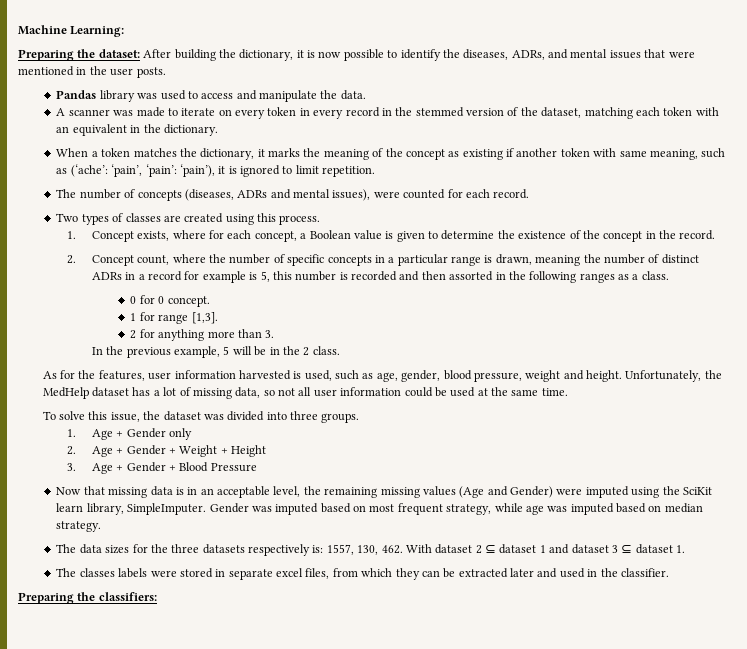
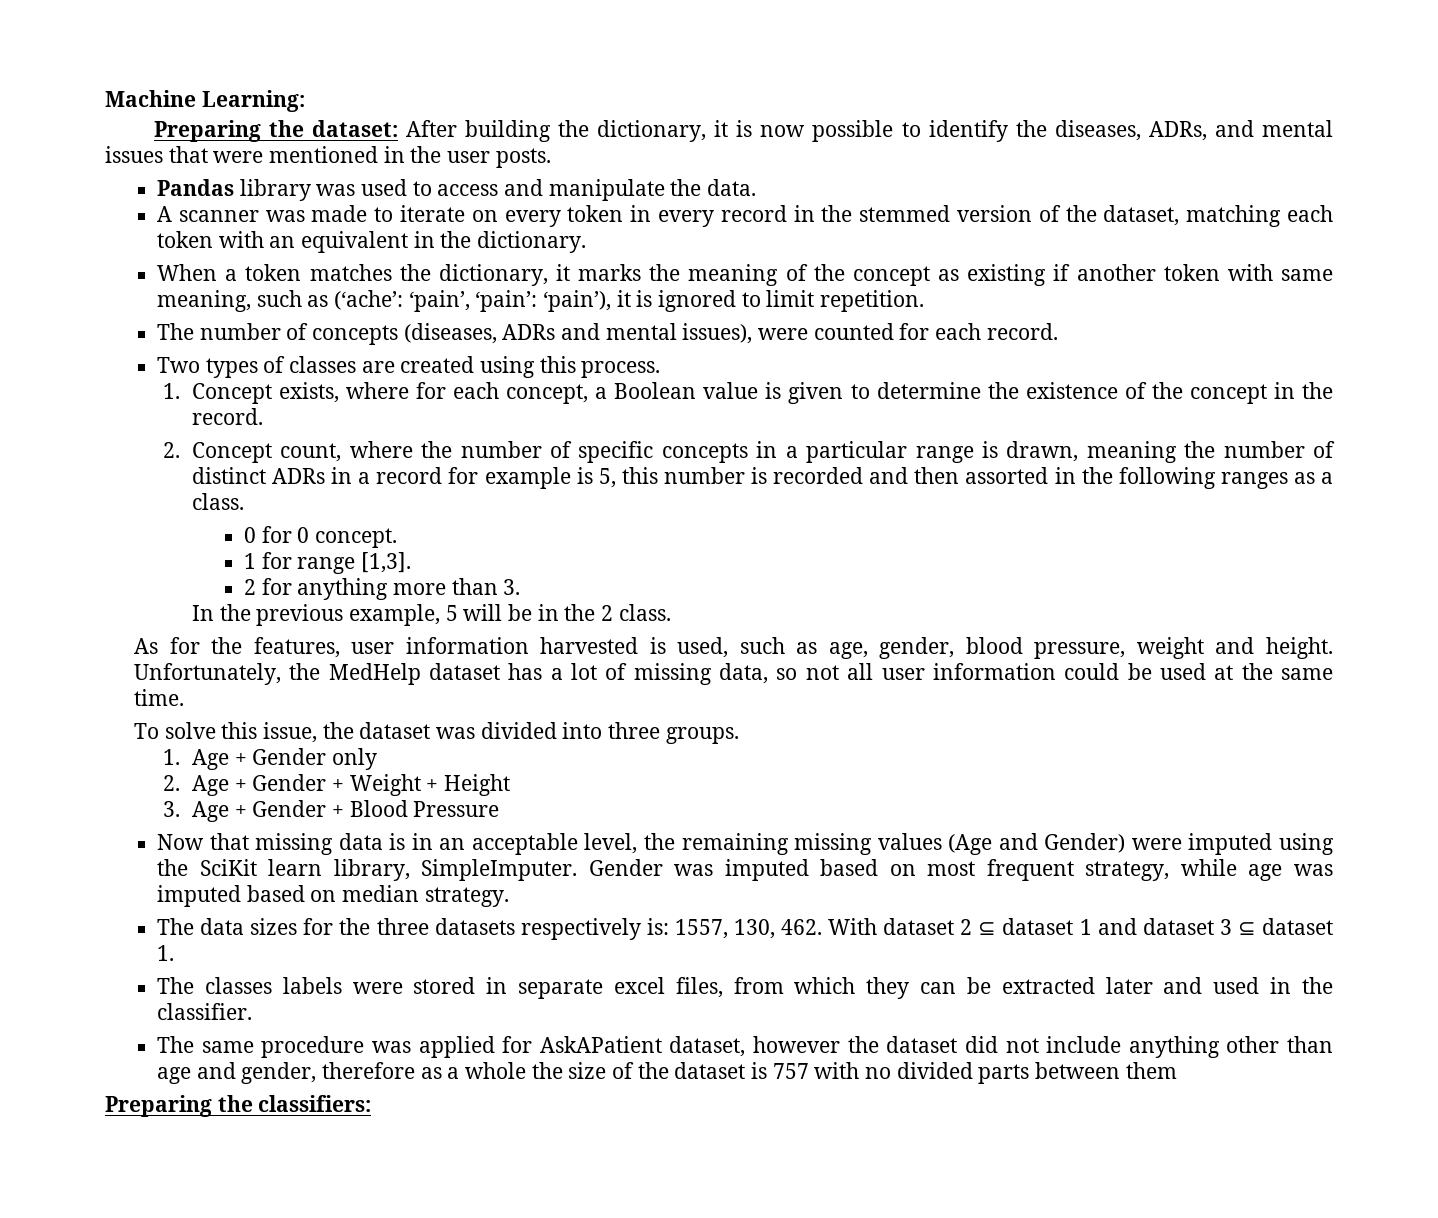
(669, 572) none -> [157,1036,1334,1058] [157,1062,1177,1084] // The same procedure was applied for AskAPatient dataset, however the dataset did not include anything other than age and gender, therefore as a whole the size of the dataset is 757 with no divided parts between them

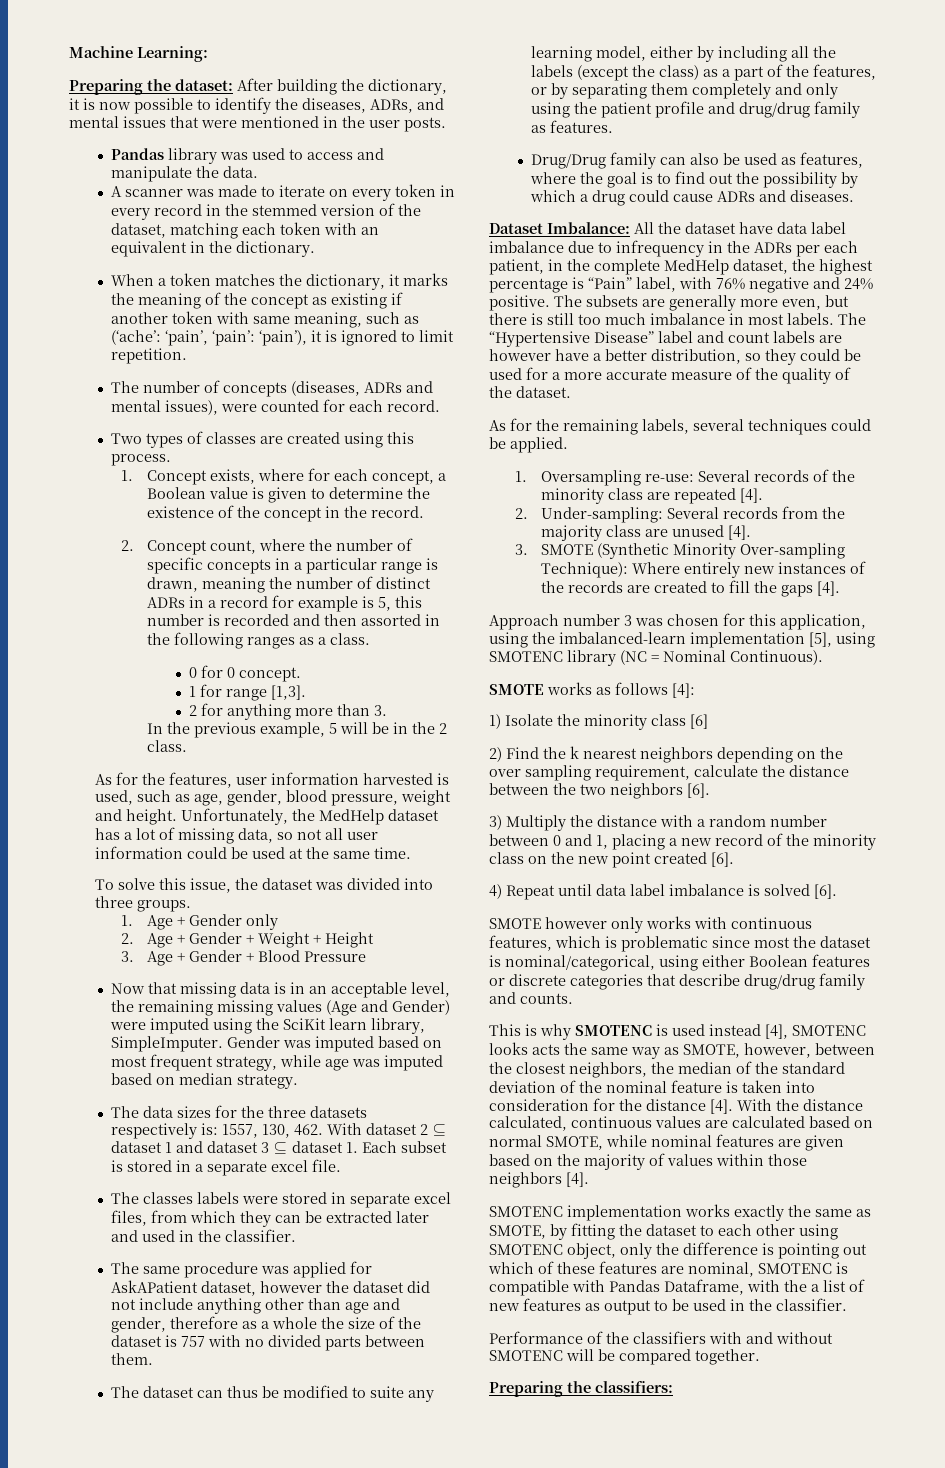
(175, 953) none -> [361,1141,447,1153] [110,1159,341,1176] Each subset is stored in a separate excel file.
[1125,1062,1177,1079] them -> [110,1353,153,1365] [110,1385,434,1402] [530,46,836,62] [530,64,876,81] [530,83,838,99] [530,101,860,118] [530,120,613,133] [530,152,863,169] [529,171,858,188] [529,190,854,206] [489,222,846,234] [489,240,858,257] [489,259,873,275] [489,277,873,293] [489,295,849,311] [489,313,866,325] [489,331,842,347] [489,349,861,365] [489,367,851,384] [489,386,571,398] [489,418,871,435] [489,437,568,453] [514,469,855,486] [540,488,763,504] [514,506,845,523] [540,525,751,541] [514,543,845,559] [540,561,866,578] [540,580,840,597] [489,613,866,630] [489,632,875,648] [489,650,823,666] [489,682,695,698] [489,714,708,730] [489,746,843,763] [489,765,849,781] [489,783,710,799] [489,815,827,831] [489,833,876,850] [489,852,734,868] [489,884,837,900] [489,916,812,933] [489,935,871,952] [489,954,870,971] [489,973,865,990] [489,992,573,1004] [489,1024,866,1040] [489,1042,875,1059] [489,1061,845,1078] [489,1080,815,1093] [489,1098,863,1114] [489,1116,873,1131] [489,1134,844,1151] [489,1153,807,1170] [489,1172,589,1188] [489,1204,871,1221] [489,1223,838,1240] [489,1242,867,1259] [488,1261,848,1277] [489,1279,865,1296] [489,1298,847,1315] [489,1331,833,1344] [489,1349,760,1365] them. // The dataset can thus be modified to suite any learning model, either by including all the labels (except the class) as a part of the features, or by separating them completely and only using the patient profile and drug/drug family as features. // Drug/Drug family can also be used as features, where the goal is to find out the possibility by which a drug could cause ADRs and diseases. // Dataset Imbalance: All the dataset have data label imbalance due to infrequency in the ADRs per each patient, in the complete MedHelp dataset, the highest percentage is “Pain” label, with 76% negative and 24% positive. The subsets are generally more even, but there is still too much imbalance in most labels. The “Hypertensive Disease” label and count labels are however have a better distribution, so they could be used for a more accurate measure of the quality of the dataset. // As for the remaining labels, several techniques could be applied. // 1. Oversampling re-use: Several records of the minority class are repeated [4]. // 2. Under-sampling: Several records from the majority class are unused [4]. // 3. SMOTE (Synthetic Minority Over-sampling Technique): Where entirely new instances of the records are created to fill the gaps [4]. // Approach number 3 was chosen for this application, using the imbalanced-learn implementation [5], using SMOTENC library (NC = Nominal Continuous). // SMOTE works as follows [4]: // 1) Isolate the minority class [6] // 2) Find the k nearest neighbors depending on the over sampling requirement, calculate the distance between the two neighbors [6]. // 3) Multiply the distance with a random number between 0 and 1, placing a new record of the minority class on the new point created [6]. // 4) Repeat until data label imbalance is solved [6]. // SMOTE however only works with continuous features, which is problematic since most the dataset is nominal/categorical, using either Boolean features or discrete categories that describe drug/drug family and counts. // This is why SMOTENC is used instead [4], SMOTENC looks acts the same way as SMOTE, however, between the closest neighbors, the median of the standard deviation of the nominal feature is taken into consideration for the distance [4]. With the distance calculated, continuous values are calculated based on normal SMOTE, while nominal features are given based on the majority of values within those neighbors [4]. // SMOTENC implementation works exactly the same as SMOTE, by fitting the dataset to each other using SMOTENC object, only the difference is pointing out which of these features are nominal, SMOTENC is compatible with Pandas Dataframe, with the a list of new features as output to be used in the classifier. // Performance of the classifiers with and without SMOTENC will be compared together.

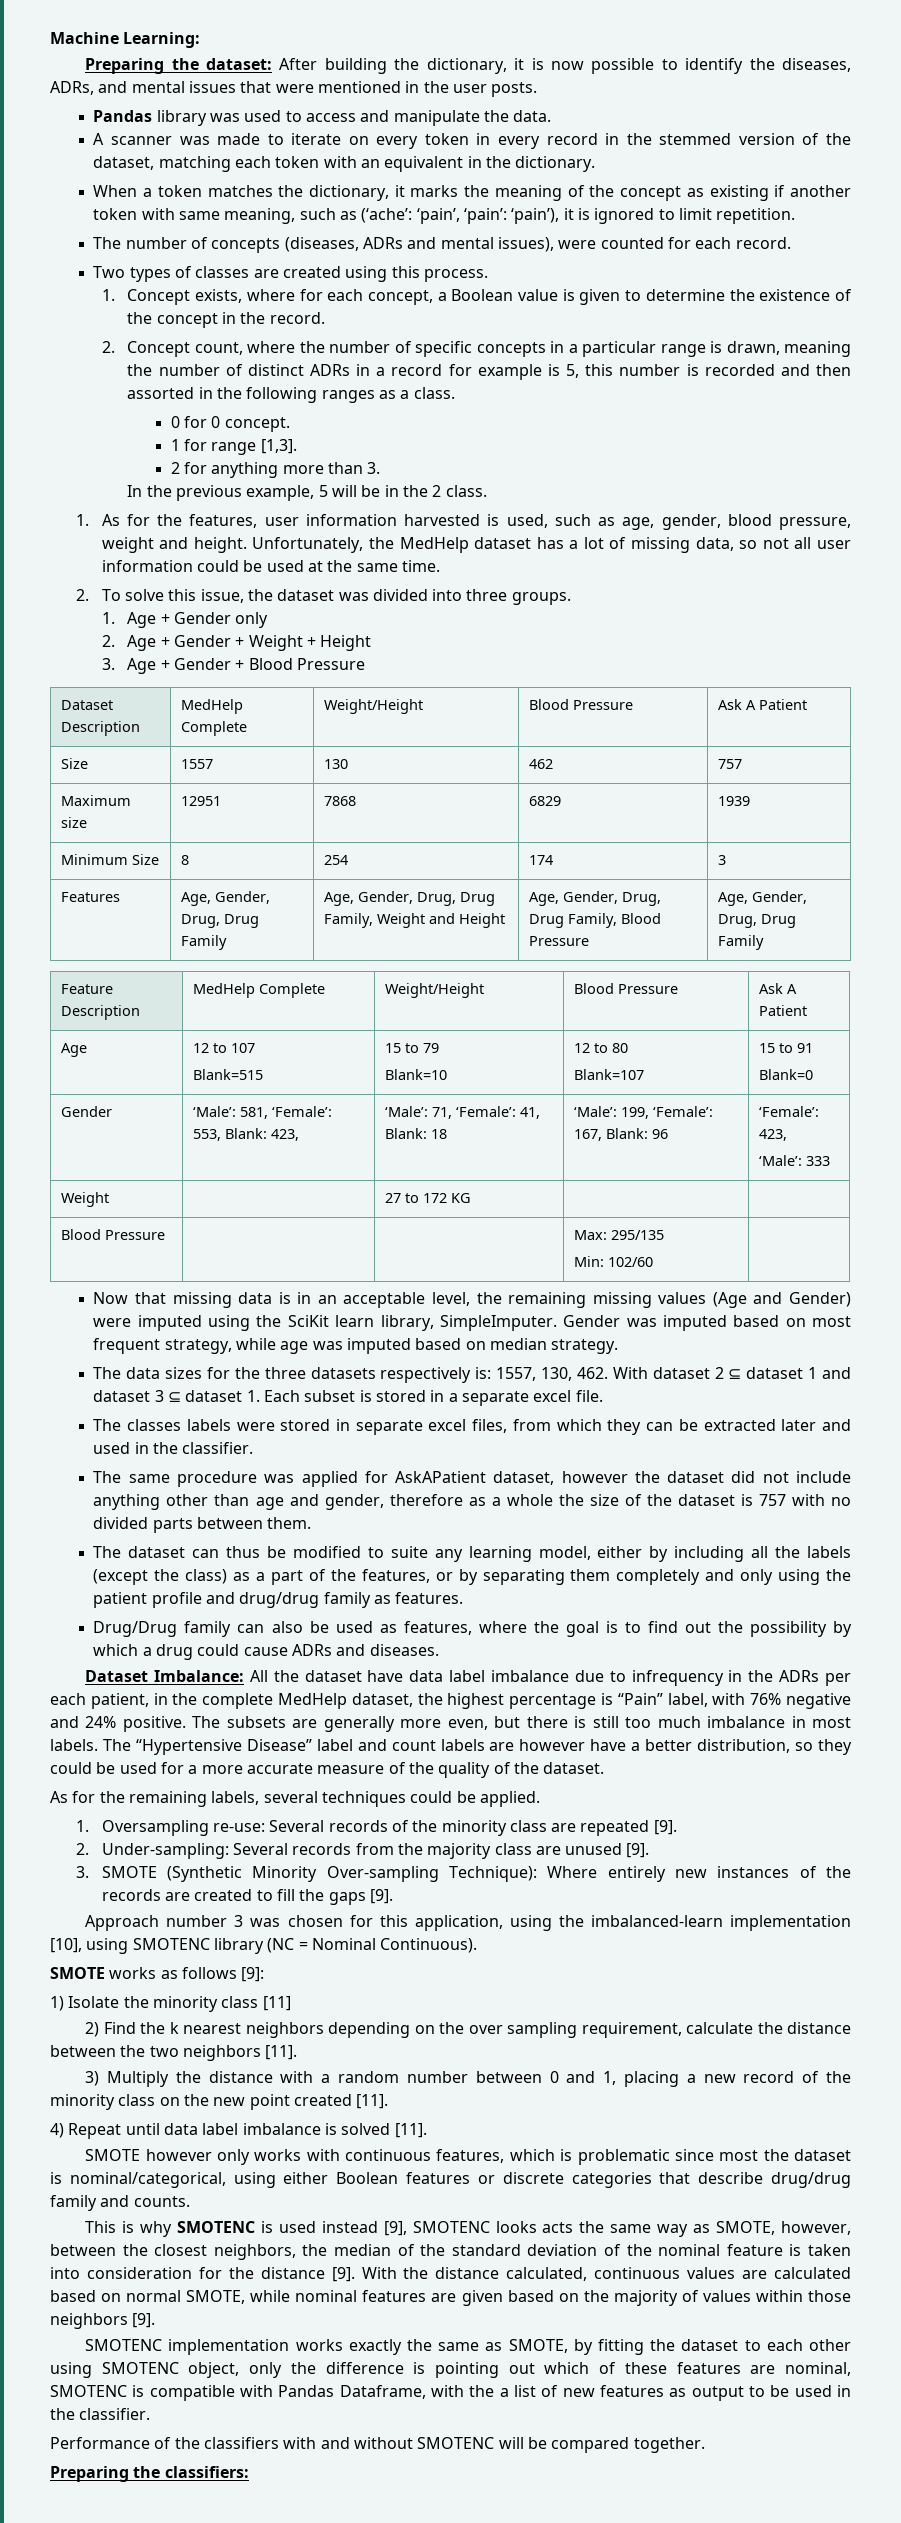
(187, 746) none -> [75,514,89,526] 1.
(411, 853) none -> [75,589,89,601] 2.
(366, 956) none -> [61,700,114,710] [61,721,141,736] [181,699,244,714] [181,721,248,736] [324,699,424,714] [529,699,634,710] [718,699,808,710] [61,758,89,769] [181,759,214,769] [324,759,349,769] [529,759,554,769] [718,759,743,769] [61,795,132,806] [61,817,88,828] [181,796,222,806] [324,796,357,806] [529,796,562,806] [718,796,751,806] [61,854,160,865] [181,855,190,865] [324,855,349,865] [529,855,554,865] [718,855,727,865] [61,892,121,902] [181,891,271,906] [181,914,260,928] [181,935,228,950] [324,891,496,906] [324,913,506,928] [529,891,662,906] [529,913,662,928] [529,936,590,946] [718,891,808,906] [718,914,797,928] [718,935,765,950] [61,984,114,994] [61,1005,141,1020] [193,983,326,998] [385,983,485,998] [574,983,679,994] [759,983,798,994] [759,1005,808,1016] [61,1043,88,1057] [193,1043,256,1053] [193,1069,264,1080] [385,1043,440,1053] [385,1069,448,1080] [574,1043,629,1053] [574,1069,645,1080] [759,1043,814,1053] [759,1069,814,1080] [61,1106,113,1117] [193,1106,333,1119] [193,1128,300,1141] [385,1106,541,1119] [385,1128,448,1139] [574,1106,714,1119] [574,1128,669,1141] [759,1106,820,1117] [759,1129,788,1141] [759,1155,831,1166] [61,1192,110,1207] [385,1193,472,1203] [61,1229,166,1240] [574,1230,665,1240] [574,1256,654,1267] // Dataset Description | MedHelp Complete | Weight/Height | Blood Pressure | Ask A Patient // Size | 1557 | 130 | 462 | 757 // Maximum size | 12951 | 7868 | 6829 | 1939 // Minimum Size | 8 | 254 | 174 | 3 // Features | Age, Gender, Drug, Drug Family | Age, Gender, Drug, Drug Family, Weight and Height | Age, Gender, Drug, Drug Family, Blood Pressure | Age, Gender, Drug, Drug Family // Feature Description | MedHelp Complete | Weight/Height | Blood Pressure | Ask A Patient // Age | 12 to 107 // Blank=515 | 15 to 79 // Blank=10 | 12 to 80 // Blank=107 | 15 to 91 // Blank=0 // Gender | ‘Male’: 581, ‘Female’: 553, Blank: 423, | ‘Male’: 71, ‘Female’: 41, Blank: 18 | ‘Male’: 199, ‘Female’: 167, Blank: 96 | ‘Female’: 423, // ‘Male’: 333 // Weight | | 27 to 172 KG | | // Blood Pressure | | | Max: 295/135 // Min: 102/60 |
[739,488,763,503] [4]. -> [653,1820,677,1835] [9].
[727,525,751,540] [4]. -> [626,1843,650,1858] [9].
[816,581,840,596] [4]. -> [369,1889,393,1904] [9].
[809,632,832,647] [5], -> [50,1938,82,1953] [10],
[672,683,695,698] [4]: -> [241,1967,265,1982] [9]:
[690,714,708,729] [6] -> [262,1996,291,2011] [11]
[687,783,710,798] [6]. -> [265,2045,298,2060] [11].
[711,852,734,867] [6]. -> [356,2094,389,2109] [11].
[814,884,837,899] [6]. -> [394,2123,427,2138] [11].
[765,1024,788,1039] [4], -> [383,2221,407,2236] [9],
[710,1099,733,1114] [4]. -> [331,2267,355,2282] [9].
[566,1172,589,1187] [4]. -> [132,2313,156,2328] [9].

